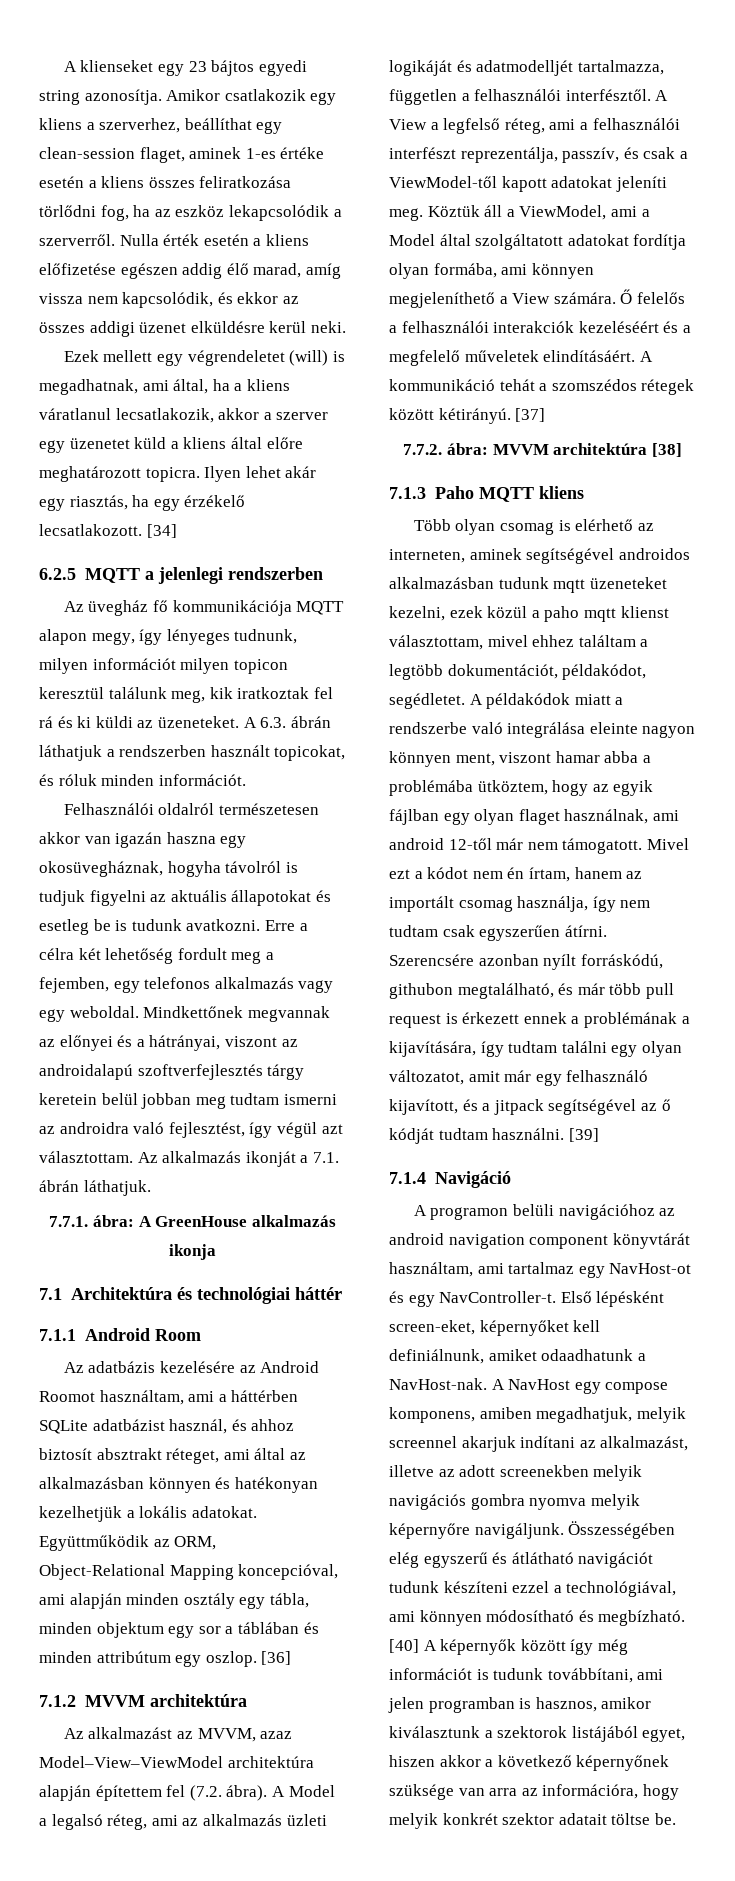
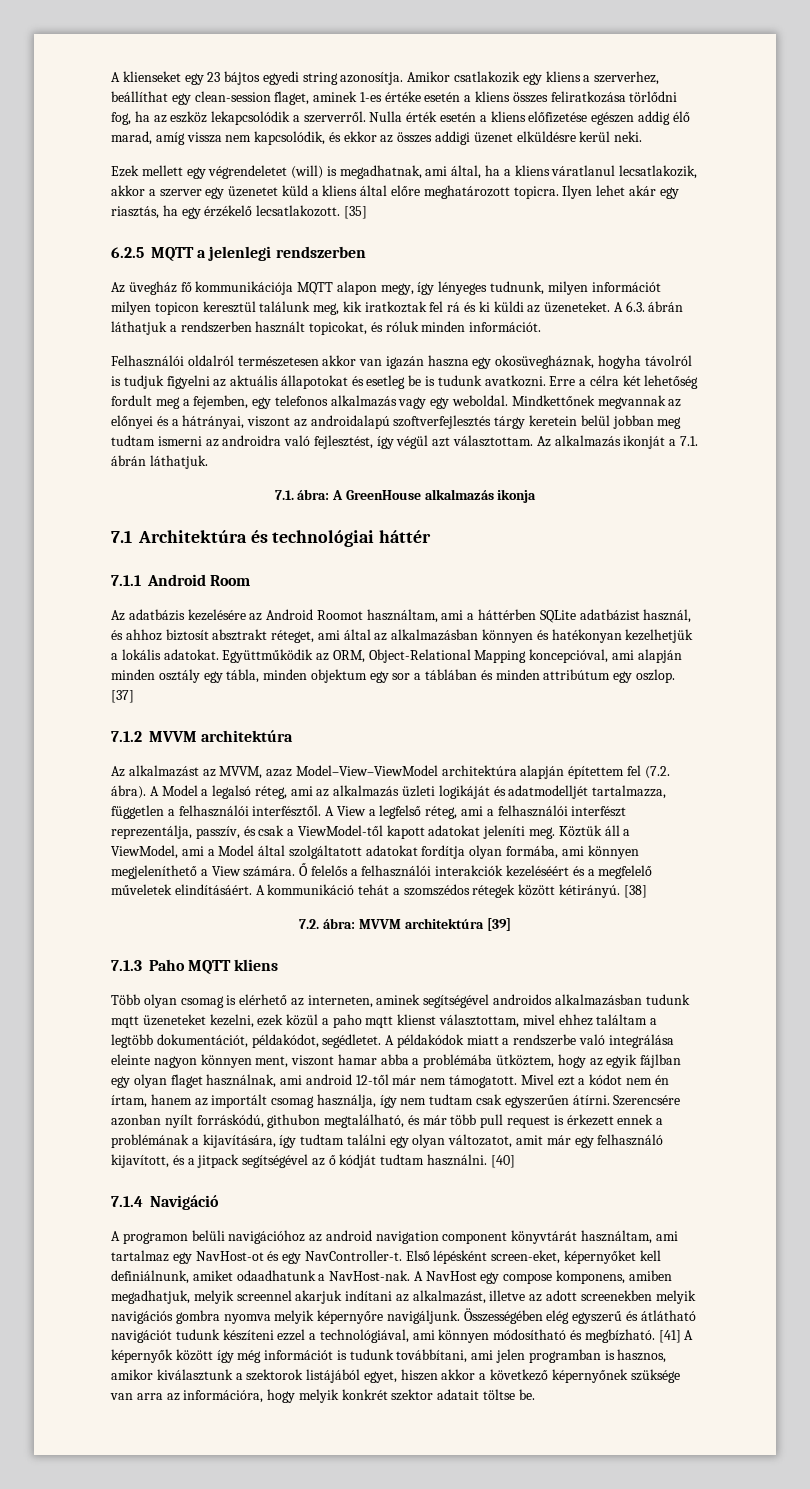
[146,524,177,538] [34] -> [343,206,367,219] [35]
[49,1216,89,1227] 7.7.1. -> [274,490,294,500] 7.1.
[261,1651,292,1665] [36] -> [111,690,134,703] [37]
[515,408,546,422] [403,444,443,455] [37] // 7.7.2. -> [623,885,647,898] [299,919,320,929] [38] // 7.2.
[651,443,682,457] [38] -> [486,918,511,931] [39]
[568,1128,599,1142] [39] -> [490,1155,515,1168] [40]
[389,1639,419,1653] [40] -> [658,1330,681,1343] [41]

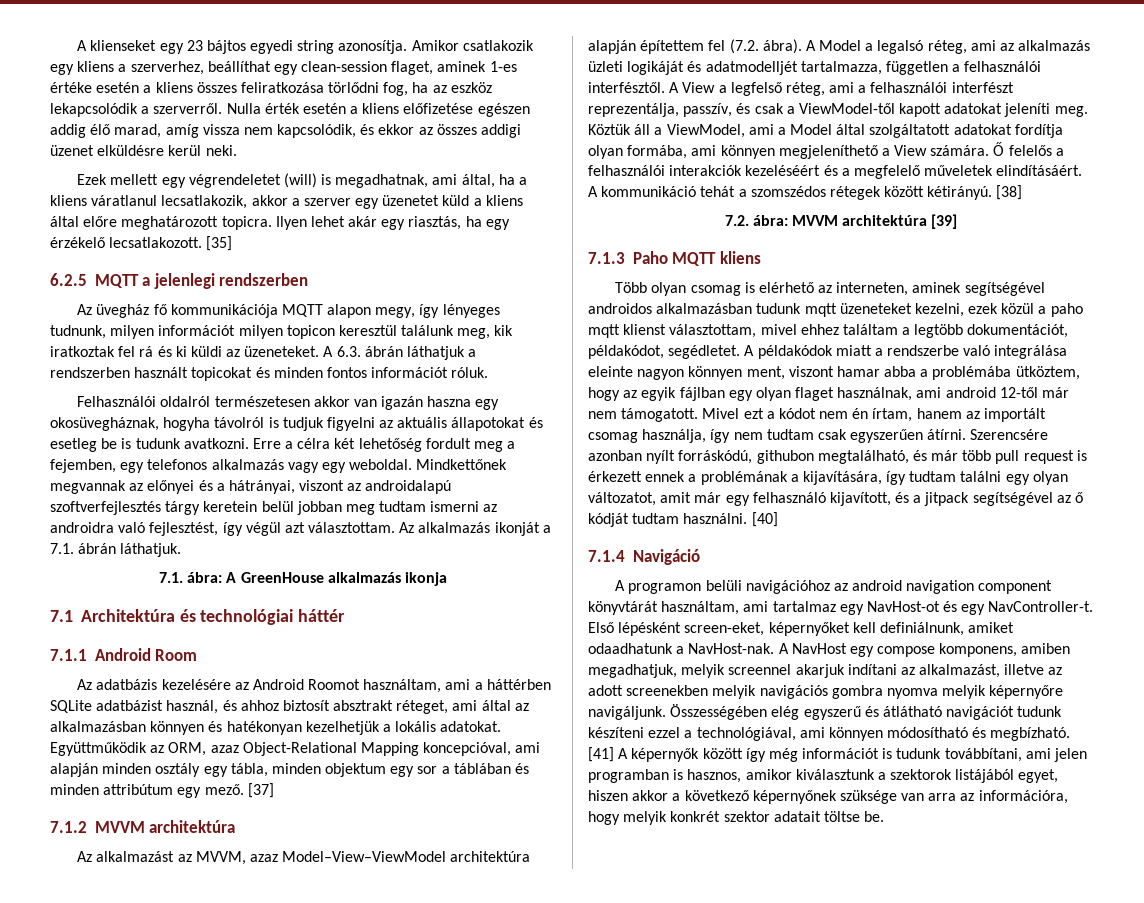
[309,321,542,335] topicokat, és róluk minden információt. -> [191,367,489,381] topicokat és minden fontos információt róluk.
(365, 656) none -> [210,745,239,753] azaz
[635,669,675,683] oszlop. -> [204,784,244,795] mező.

